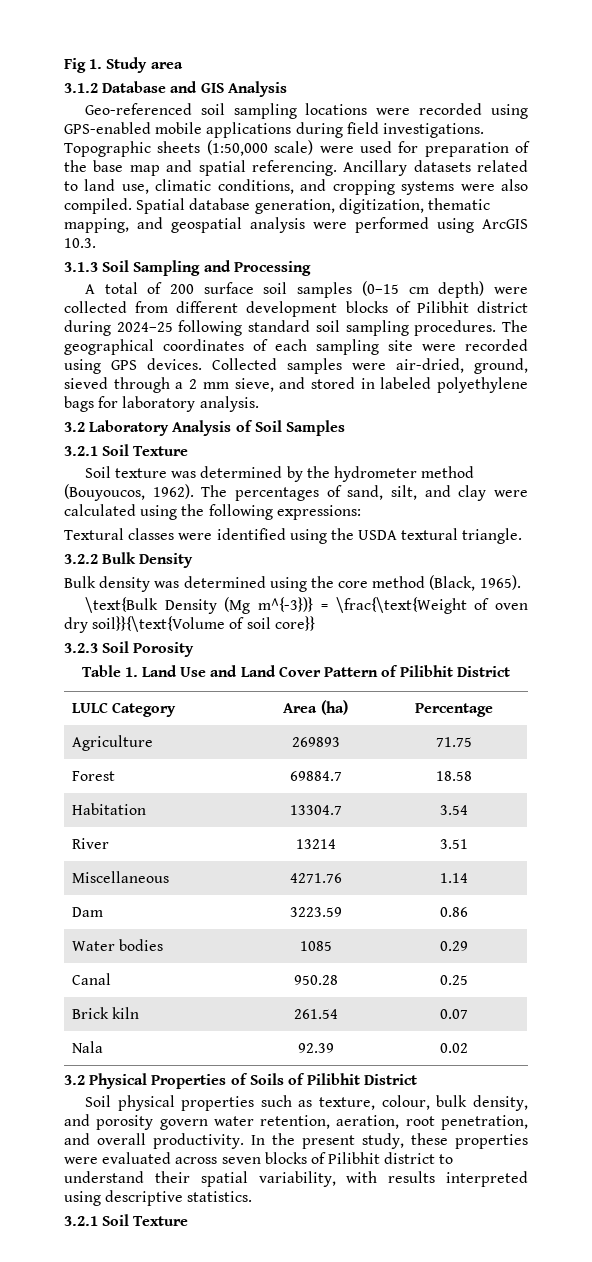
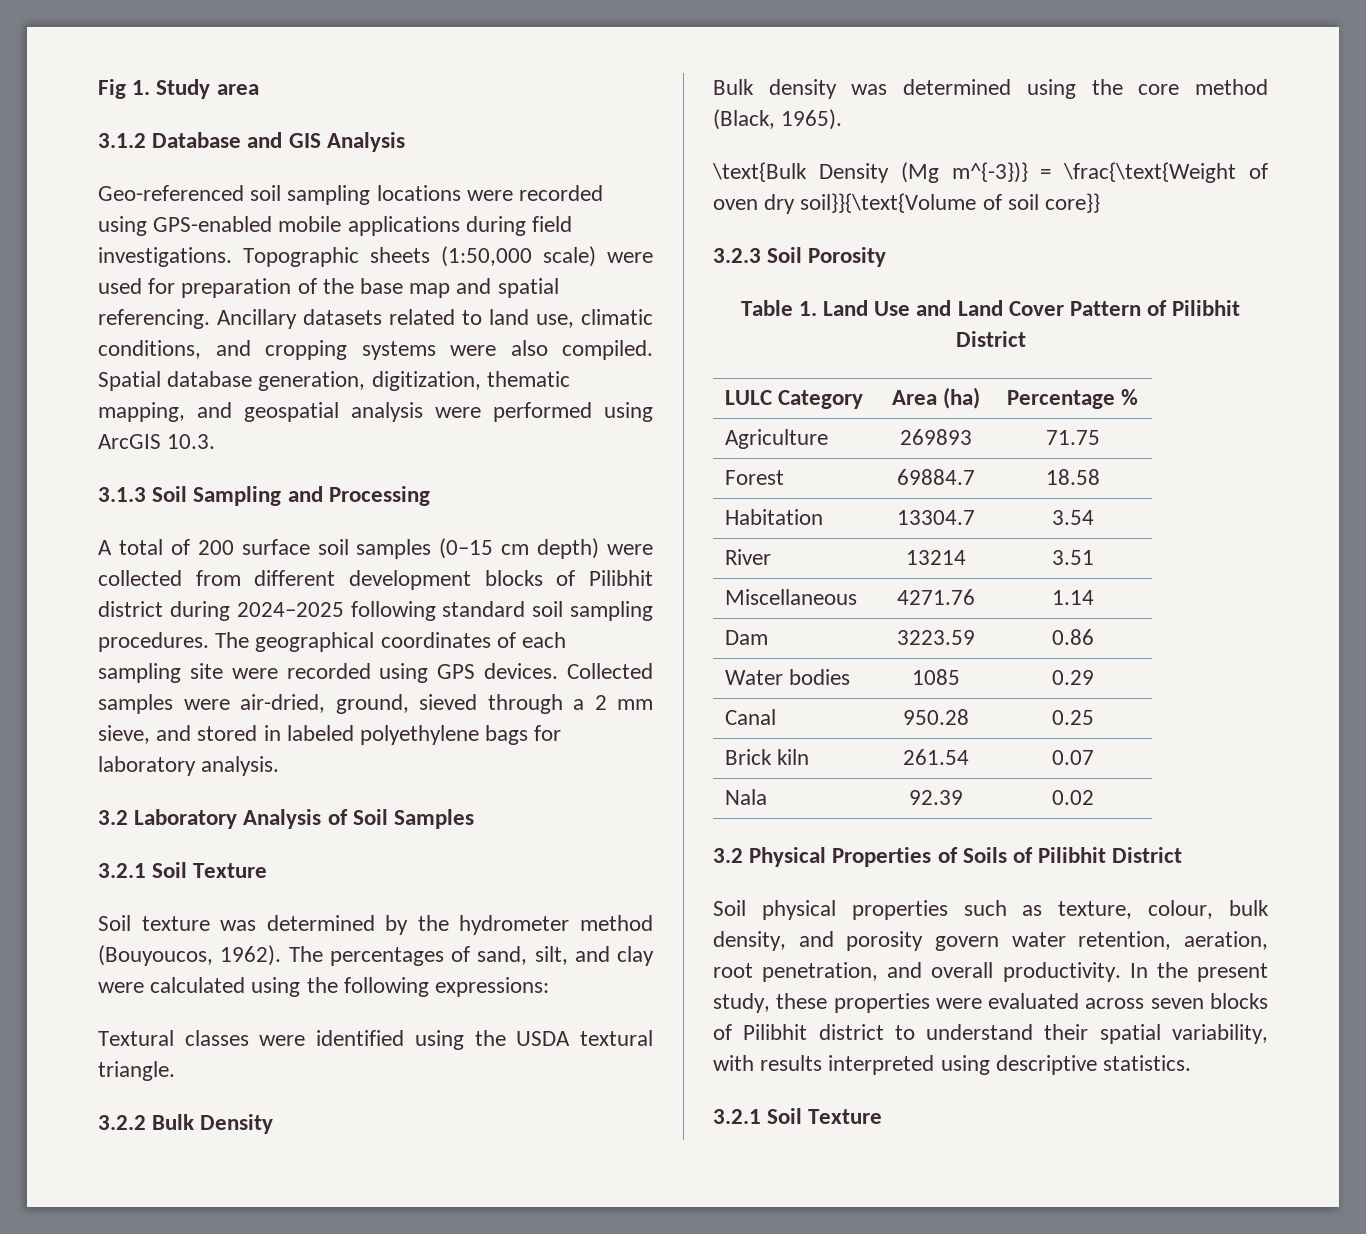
[116,322,173,332] 2024–25 -> [236,602,344,617] 2024–2025
(493, 710) none -> [1121,389,1139,405] %

